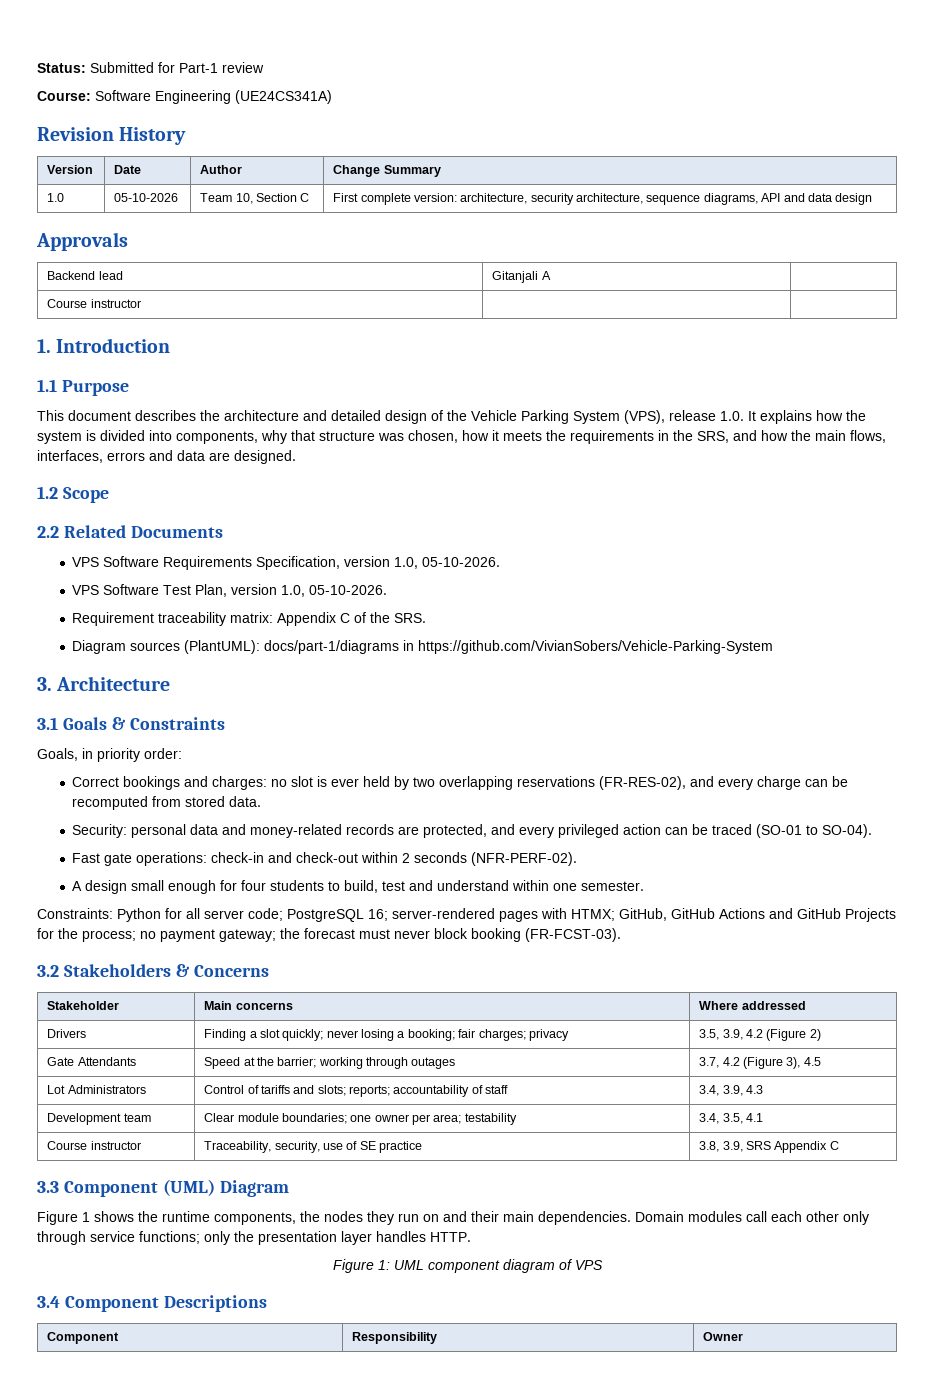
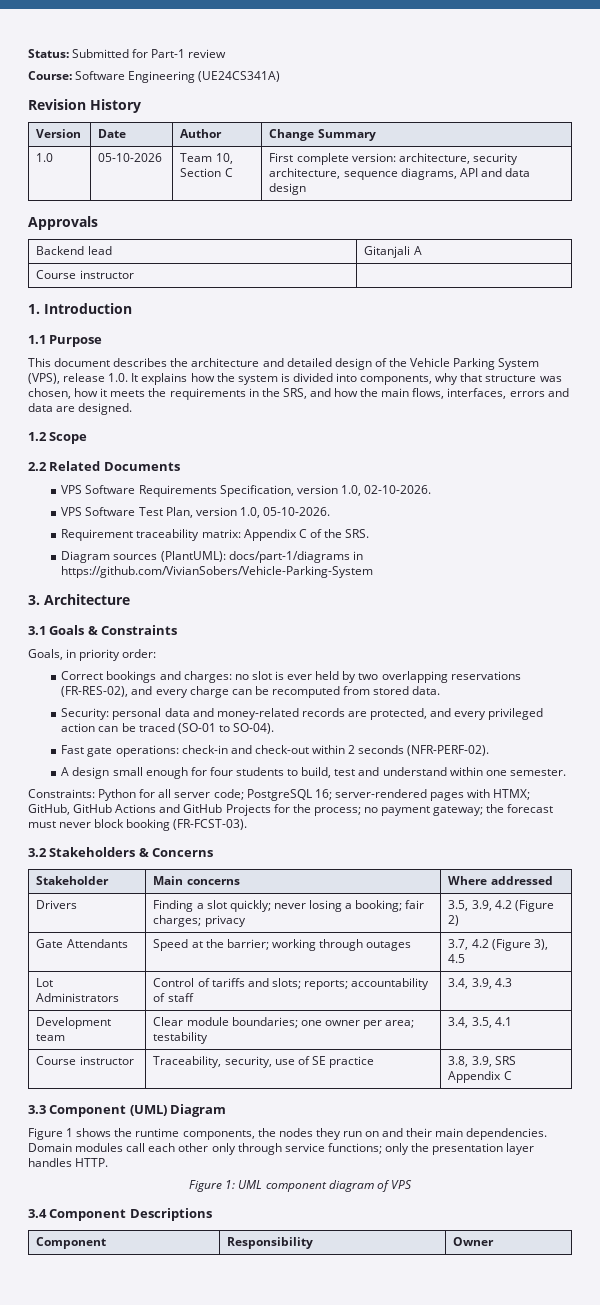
[47,299,141,308] | // Course instructor | | -> [36,270,134,279] // Course instructor |
[422,557,501,567] 05-10-2026. -> [364,485,432,494] 02-10-2026.

